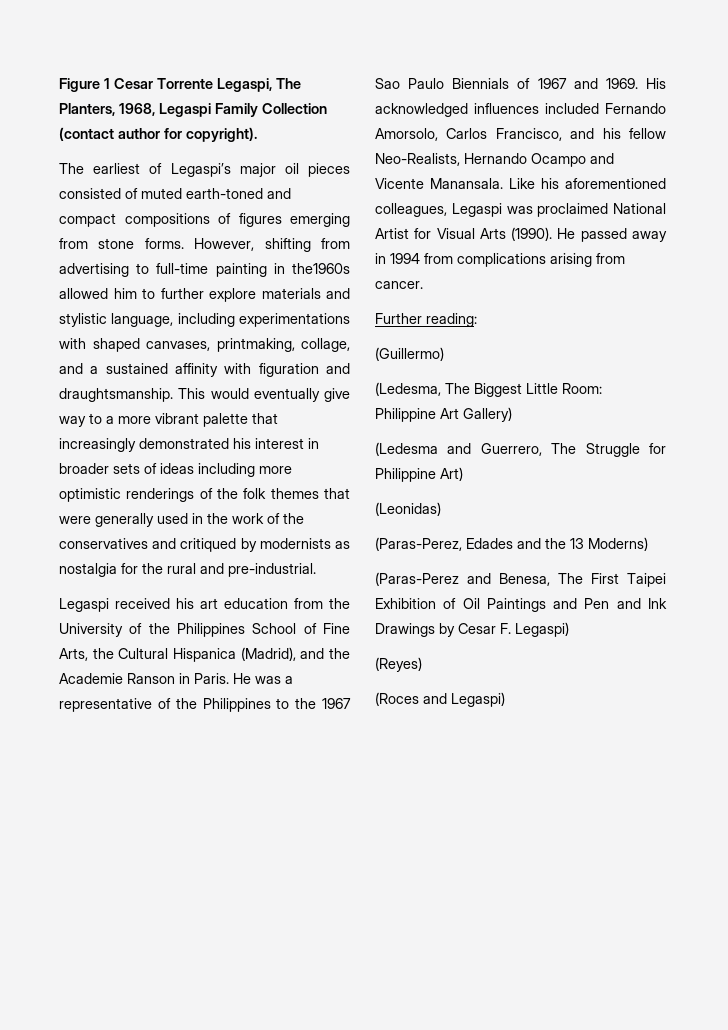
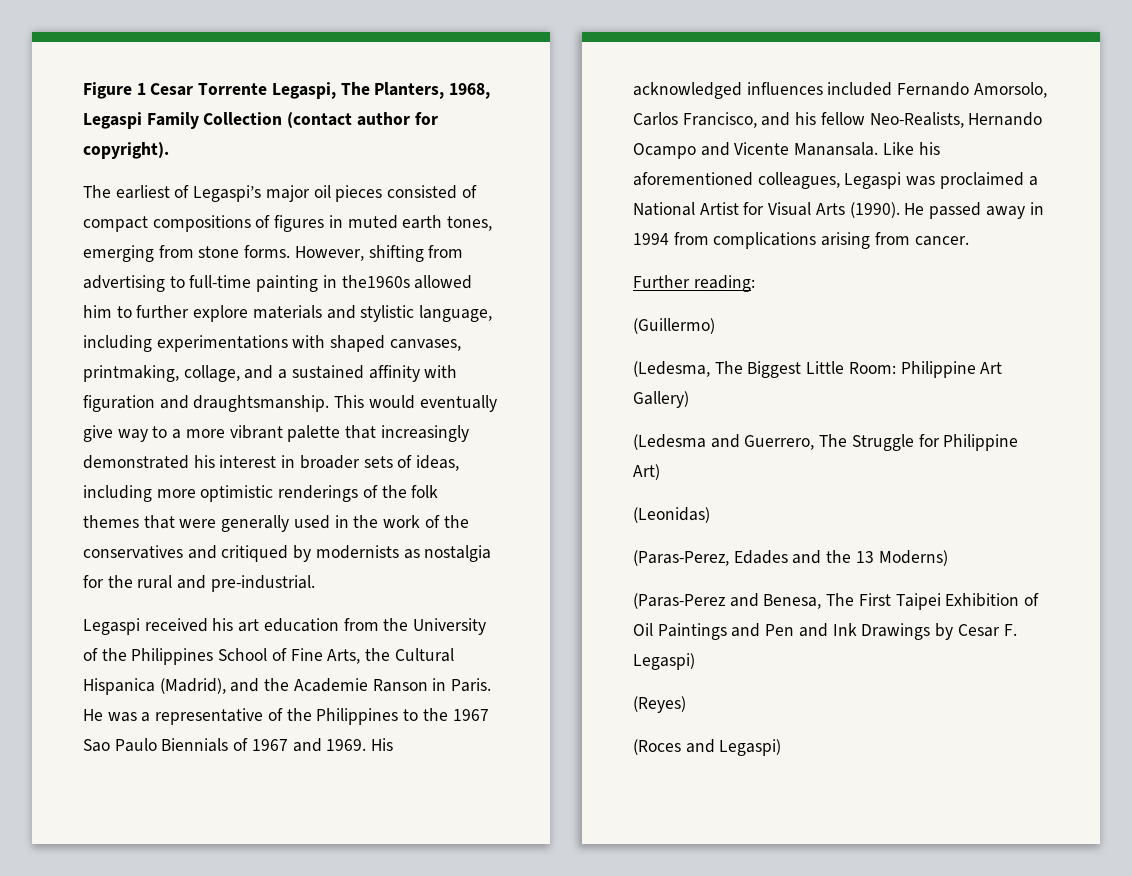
[141,188,291,199] muted earth-toned and -> (477, 191) none
(282, 220) none -> [328,215,493,231] in muted earth tones,
[160,463,194,474] ideas -> [416,455,460,471] ideas,
(609, 210) none -> [1028,176,1038,186] a

